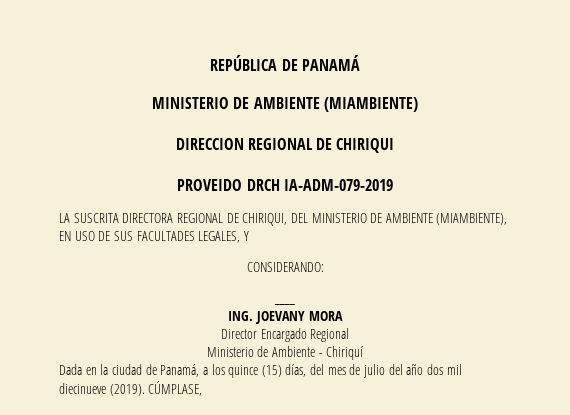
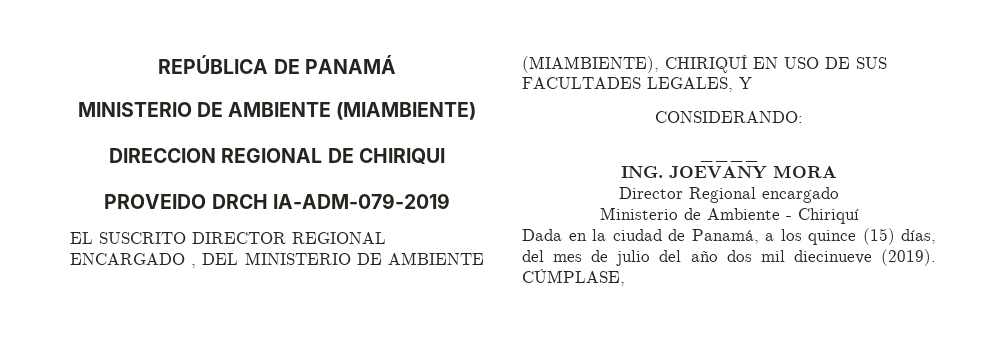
[59,213,288,226] LA SUSCRITA DIRECTORA REGIONAL DE CHIRIQUI, -> [70,232,386,244] [70,253,197,268] EL SUSCRITO DIRECTOR REGIONAL ENCARGADO ,
(508, 219) none -> [665,55,747,73] CHIRIQUÍ
[260,328,307,342] Encargado -> (683, 193) none
(350, 335) none -> [762,187,839,203] encargado

